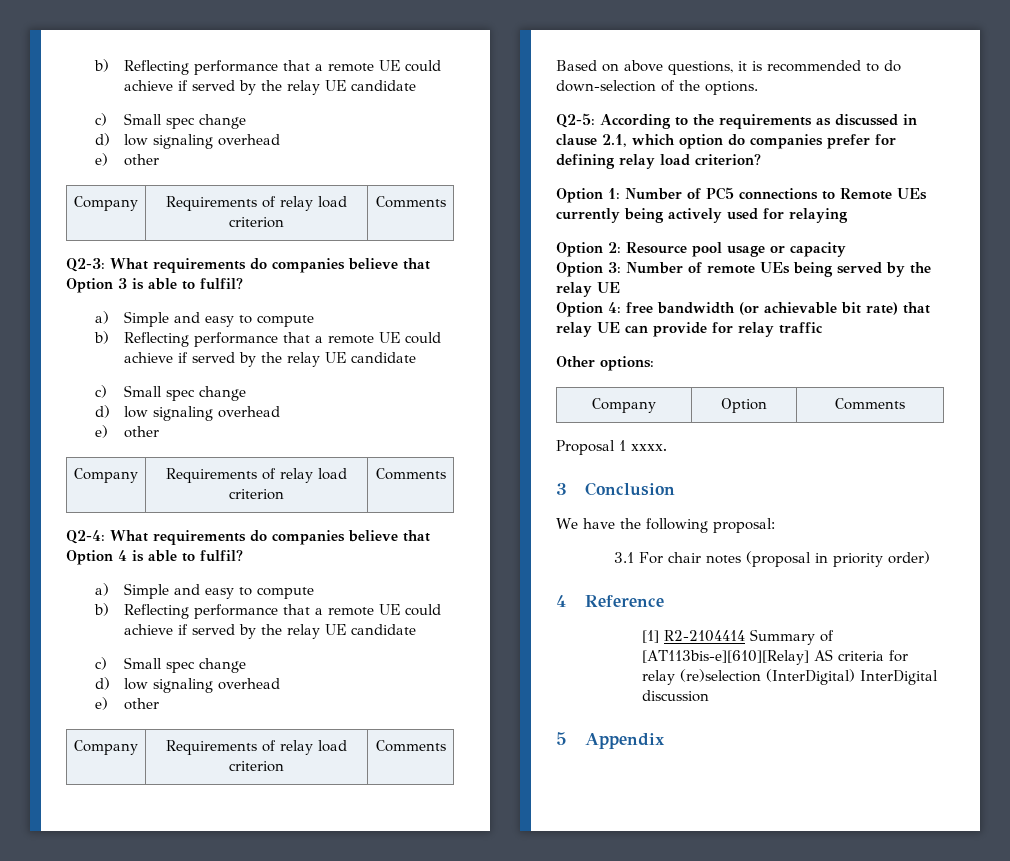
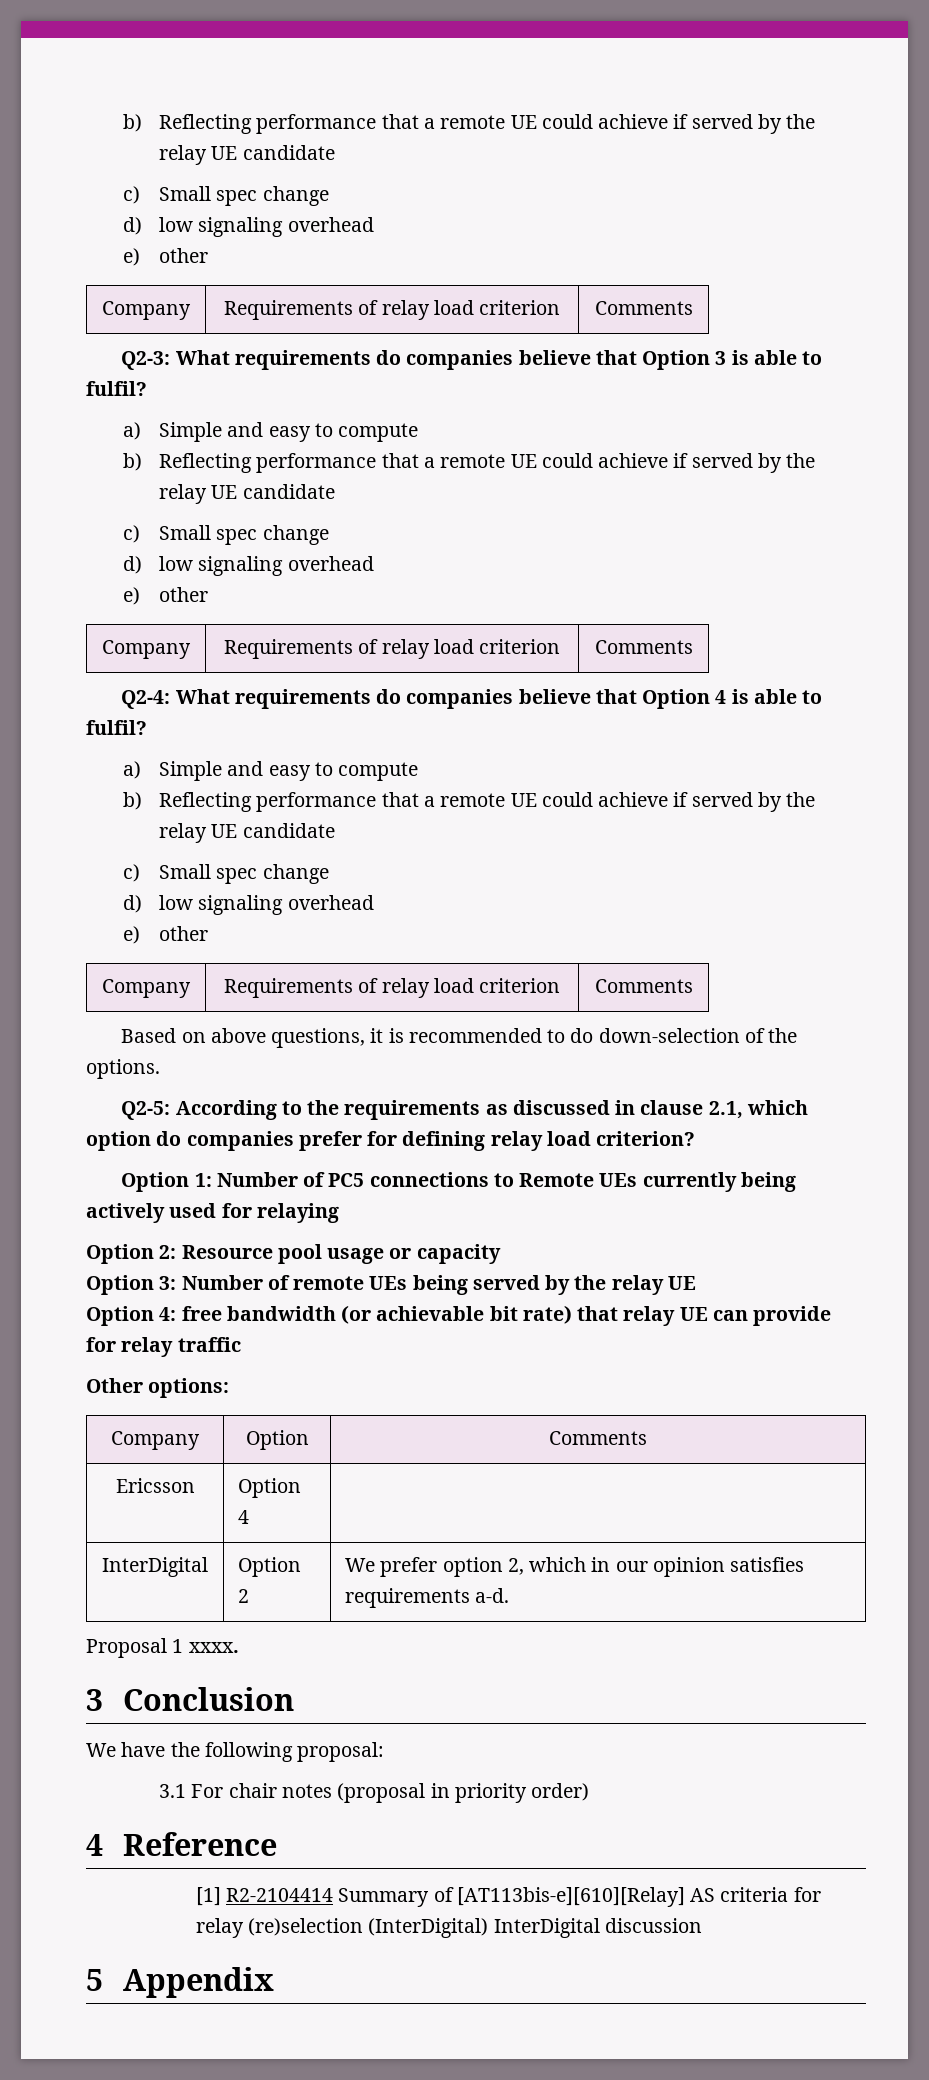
(905, 404) none -> [115,1478,195,1493] [238,1478,302,1498] [238,1510,250,1524] [102,1557,208,1577] [238,1557,302,1577] [238,1589,250,1603] [345,1557,805,1577] [345,1588,510,1608] // Ericsson | Option 4 | // InterDigital | Option 2 | We prefer option 2, which in our opinion satisfies requirements a-d.

